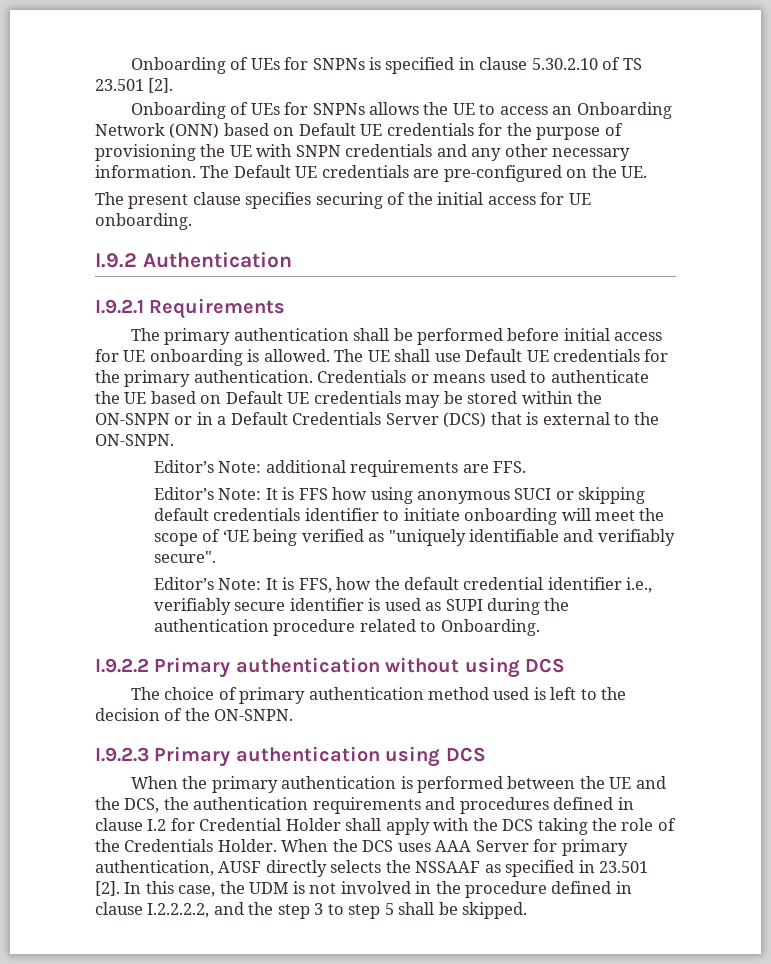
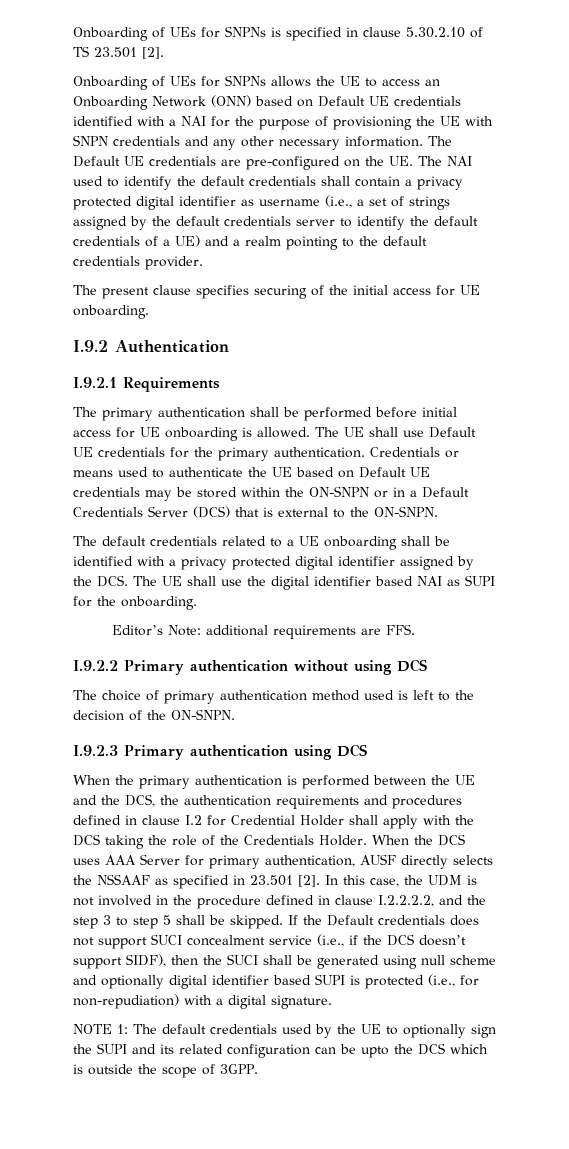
(474, 129) none -> [73,116,206,126] identified with a NAI
(648, 172) none -> [418,156,472,166] [73,176,463,190] [73,195,450,210] [73,216,478,230] [73,235,427,250] [73,256,203,270] The NAI used to identify the default credentials shall contain a privacy protected digital identifier as username (i.e., a set of strings assigned by the default credentials server to identify the default credentials of a UE) and a realm pointing to the default credentials provider.
(174, 440) none -> [73,536,450,550] [73,556,474,570] [73,575,495,590] [73,596,197,610] // The default credentials related to a UE onboarding shall be identified with a privacy protected digital identifier assigned by the DCS. The UE shall use the digital identifier based NAI as SUPI for the onboarding.
[153,487,646,504] [153,508,665,525] [153,529,675,546] [153,551,216,563] [153,577,653,593] [153,598,570,615] [153,619,540,636] // Editor’s Note: It is FFS how using anonymous SUCI or skipping default credentials identifier to initiate onboarding will meet the scope of ‘UE being verified as "uniquely identifiable and verifiably secure". // Editor’s Note: It is FFS, how the default credential identifier i.e., verifiably secure identifier is used as SUPI during the authentication procedure related to Onboarding. -> (415, 629) none
(528, 910) none -> [288,915,479,926] [73,934,466,949] [73,954,496,969] [73,974,479,989] [73,994,332,1009] [73,1024,496,1038] [73,1043,488,1058] [73,1064,258,1078] If the Default credentials does not support SUCI concealment service (i.e., if the DCS doesn’t support SIDF), then the SUCI shall be generated using null scheme and optionally digital identifier based SUPI is protected (i.e., for non-repudiation) with a digital signature. // NOTE 1: The default credentials used by the UE to optionally sign the SUPI and its related configuration can be upto the DCS which is outside the scope of 3GPP.

